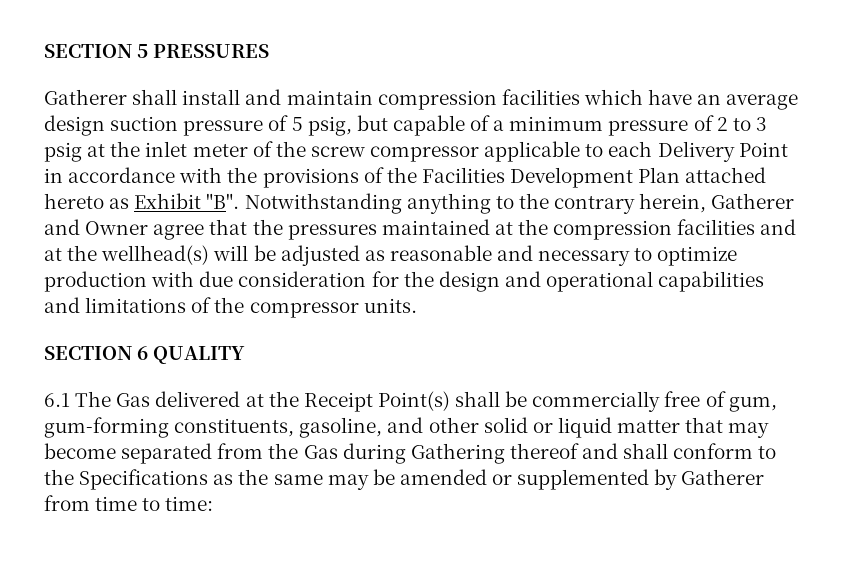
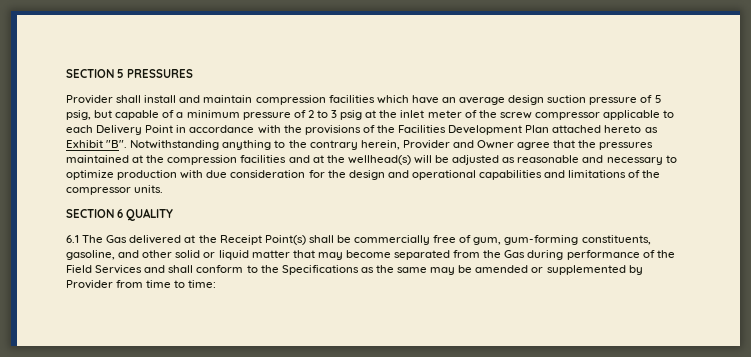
[44,89,127,105] Gatherer -> [66,95,113,104] Provider
[711,193,795,209] Gatherer -> [402,140,450,149] Provider
[410,443,579,464] Gathering thereof -> [566,250,675,260] [66,265,143,274] performance of the Field Services
[681,469,765,485] Gatherer -> [66,280,113,289] Provider

